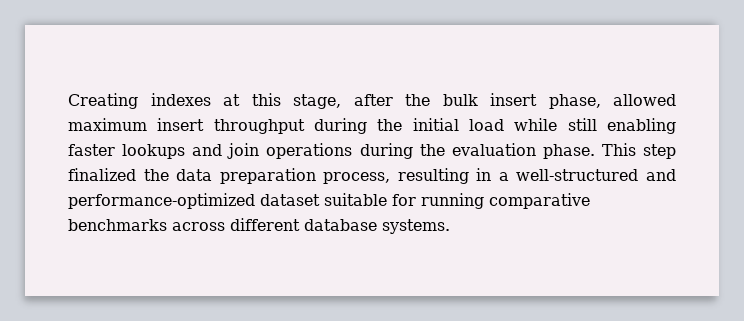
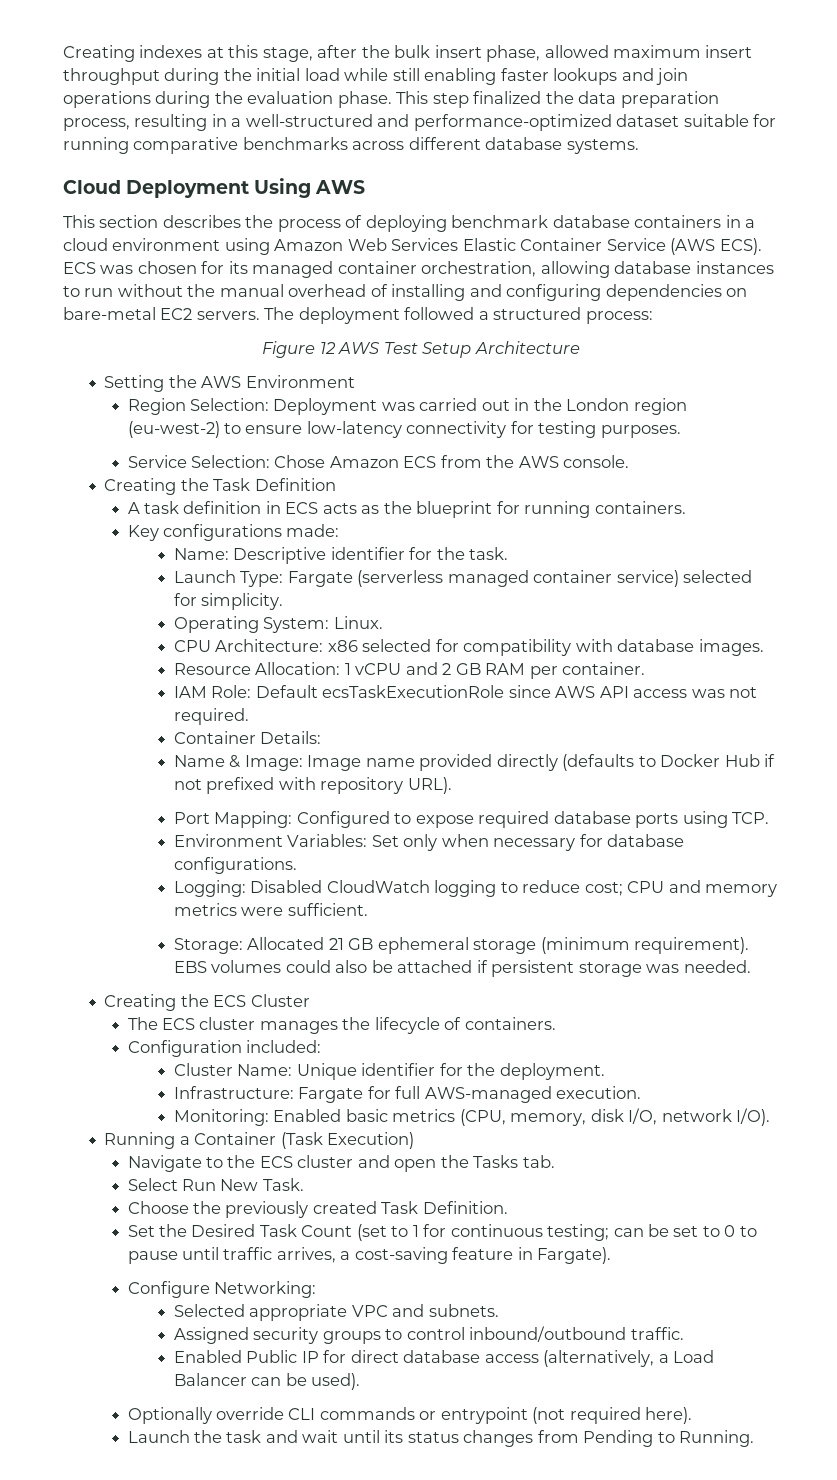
(450, 226) none -> [63,178,366,198] [63,215,756,232] [63,238,762,255] [63,261,774,278] [63,284,748,301] [63,307,653,324] [262,341,580,358] [104,375,355,392] [127,398,687,415] [127,421,681,438] [127,455,630,468] [104,478,336,495] [127,501,686,518] [127,524,340,541] [173,547,509,564] [173,570,753,587] [173,593,284,610] [173,616,383,633] [173,639,764,656] [173,662,646,679] [173,685,758,698] [173,708,249,725] [173,731,322,744] [173,754,775,771] [173,777,452,794] [173,811,770,828] [173,834,685,851] [173,857,297,874] [173,880,778,897] [173,903,368,916] [173,937,750,954] [173,960,751,977] [104,994,310,1011] [127,1017,556,1034] [127,1040,322,1057] [173,1063,605,1080] [173,1086,642,1103] [173,1108,771,1126] [104,1132,415,1149] [127,1155,555,1172] [127,1178,304,1191] [127,1201,508,1218] [127,1224,757,1241] [127,1247,612,1264] [127,1281,317,1298] [173,1304,499,1321] [173,1326,684,1344] [173,1350,715,1367] [173,1373,361,1390] [127,1407,693,1424] [127,1430,755,1447] // Cloud Deployment Using AWS // This section describes the process of deploying benchmark database containers in a cloud environment using Amazon Web Services Elastic Container Service (AWS ECS). ECS was chosen for its managed container orchestration, allowing database instances to run without the manual overhead of installing and configuring dependencies on bare-metal EC2 servers. The deployment followed a structured process: // Figure 12 AWS Test Setup Architecture // Setting the AWS Environment // Region Selection: Deployment was carried out in the London region (eu-west-2) to ensure low-latency connectivity for testing purposes. // Service Selection: Chose Amazon ECS from the AWS console. // Creating the Task Definition // A task definition in ECS acts as the blueprint for running containers. // Key configurations made: // Name: Descriptive identifier for the task. // Launch Type: Fargate (serverless managed container service) selected for simplicity. // Operating System: Linux. // CPU Architecture: x86 selected for compatibility with database images. // Resource Allocation: 1 vCPU and 2 GB RAM per container. // IAM Role: Default ecsTaskExecutionRole since AWS API access was not required. // Container Details: // Name & Image: Image name provided directly (defaults to Docker Hub if not prefixed with repository URL). // Port Mapping: Configured to expose required database ports using TCP. // Environment Variables: Set only when necessary for database configurations. // Logging: Disabled CloudWatch logging to reduce cost; CPU and memory metrics were sufficient. // Storage: Allocated 21 GB ephemeral storage (minimum requirement). EBS volumes could also be attached if persistent storage was needed. // Creating the ECS Cluster // The ECS cluster manages the lifecycle of containers. // Configuration included: // Cluster Name: Unique identifier for the deployment. // Infrastructure: Fargate for full AWS-managed execution. // Monitoring: Enabled basic metrics (CPU, memory, disk I/O, network I/O). // Running a Container (Task Execution) // Navigate to the ECS cluster and open the Tasks tab. // Select Run New Task. // Choose the previously created Task Definition. // Set the Desired Task Count (set to 1 for continuous testing; can be set to 0 to pause until traffic arrives, a cost-saving feature in Fargate). // Configure Networking: // Selected appropriate VPC and subnets. // Assigned security groups to control inbound/outbound traffic. // Enabled Public IP for direct database access (alternatively, a Load Balancer can be used). // Optionally override CLI commands or entrypoint (not required here). // Launch the task and wait until its status changes from Pending to Running.

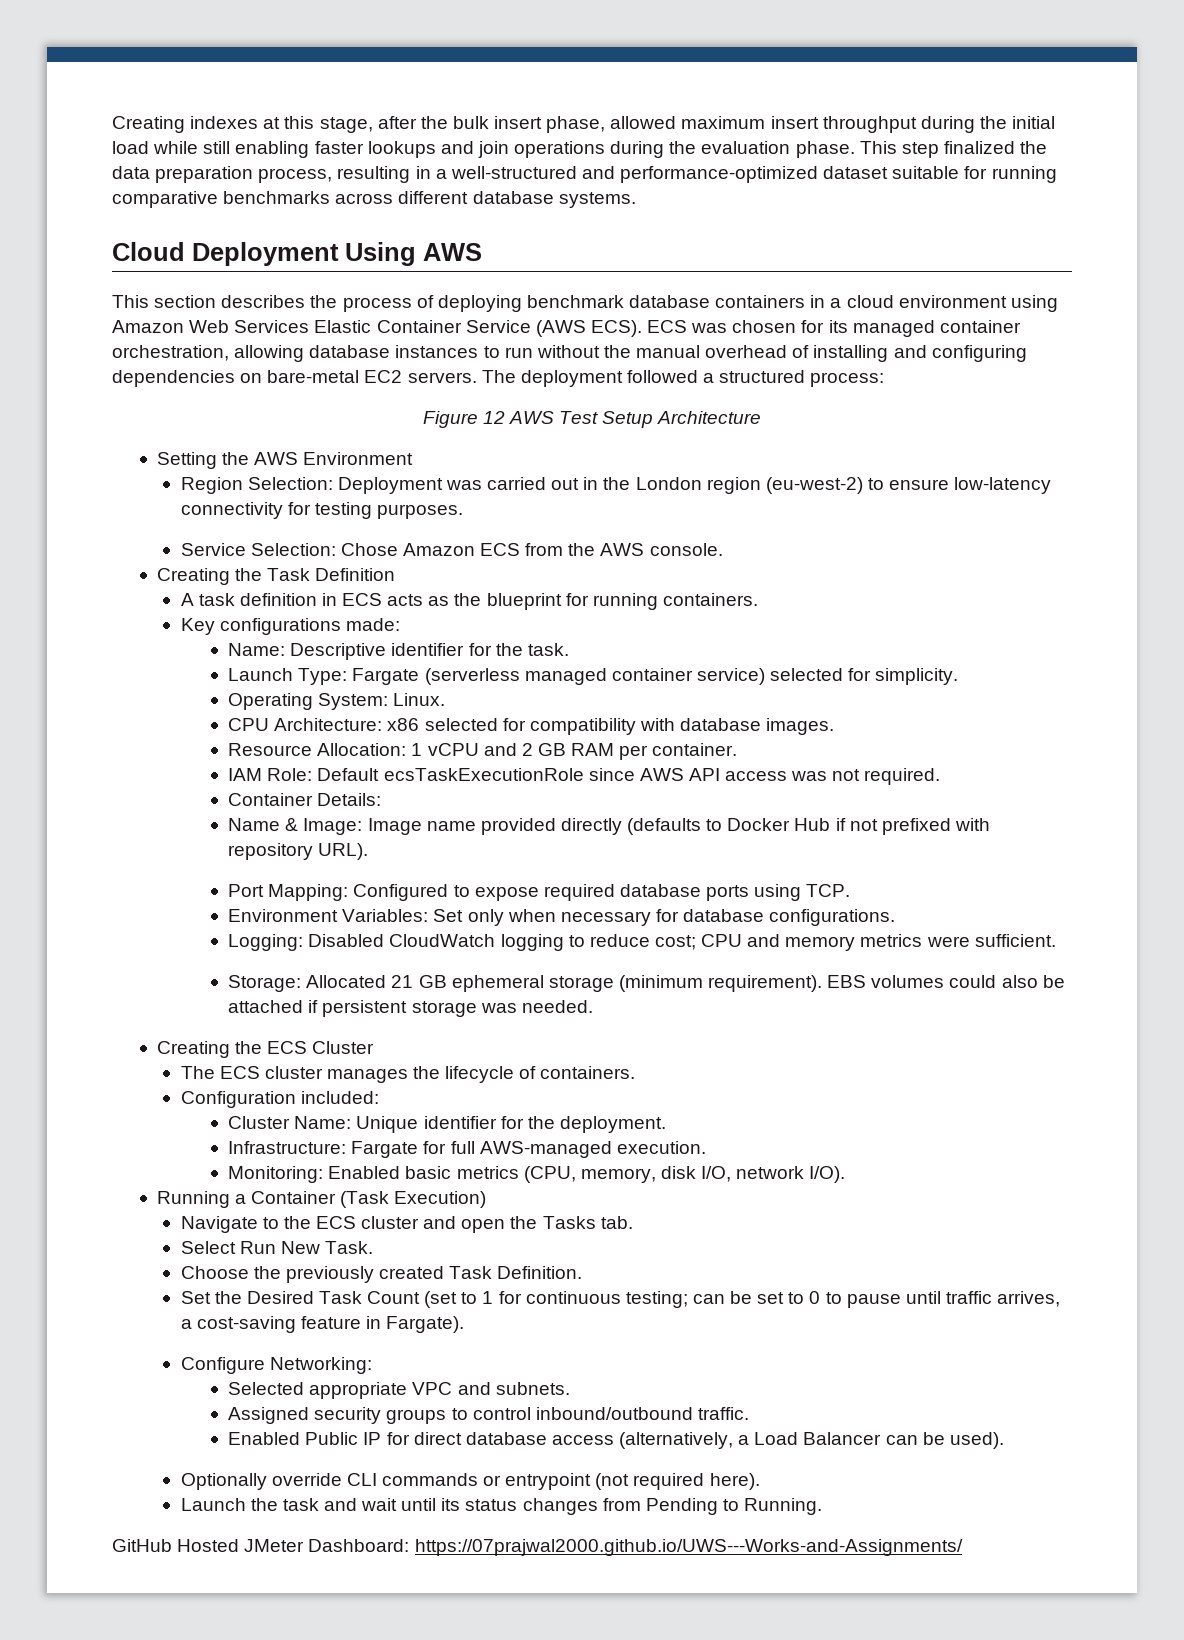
(755, 1438) none -> [112,1539,963,1556] // GitHub Hosted JMeter Dashboard: https://07prajwal2000.github.io/UWS---Works-and-Assignments/

